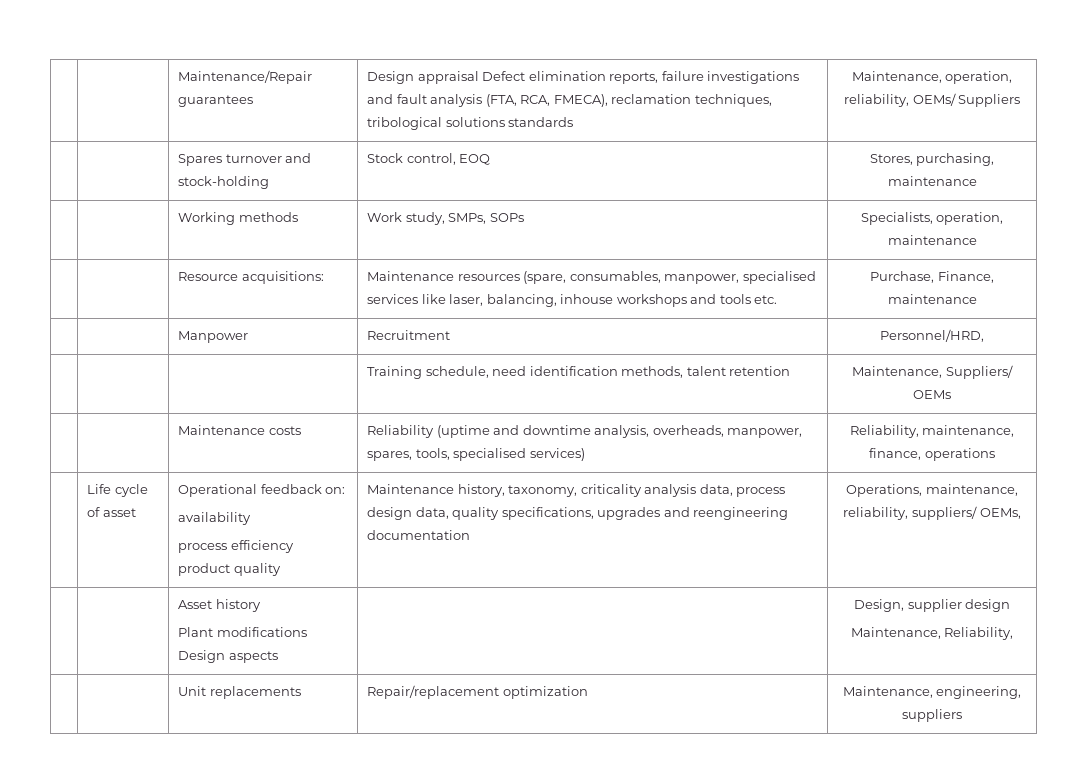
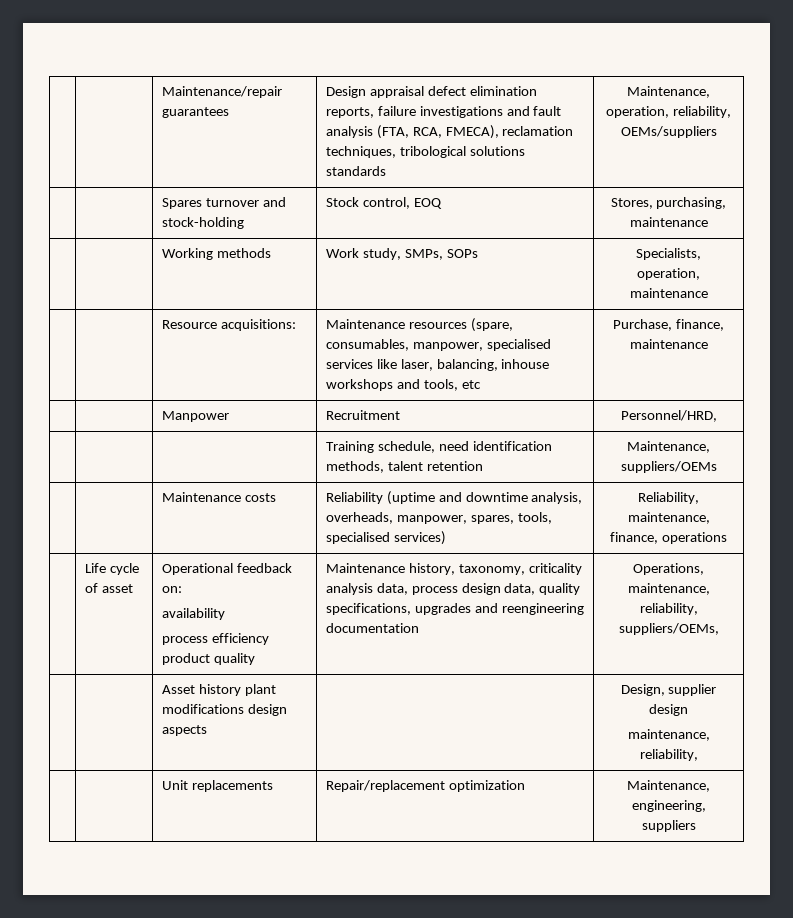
[178,70,313,84] | | Maintenance/Repair -> [161,86,282,98] | | Maintenance/repair
[482,71,526,81] Defect -> [427,86,466,96] defect
[912,93,1021,107] OEMs/ Suppliers -> [620,126,717,138] OEMs/suppliers
[719,294,778,304] tools etc. -> [423,379,481,391] tools, etc
[937,271,994,283] Finance, -> [675,319,724,331] finance,
[945,365,1013,379] [913,390,951,399] Suppliers/ OEMs -> [620,461,717,473] suppliers/OEMs
[912,506,1021,520] suppliers/ OEMs, -> [618,623,719,635] suppliers/OEMs,
[178,627,307,637] [178,650,226,663] // Plant modifications Design -> [244,684,276,696] [161,704,287,716] plant modifications design
[850,627,1014,640] Maintenance, Reliability, -> [627,729,710,741] [639,749,698,761] maintenance, reliability,

